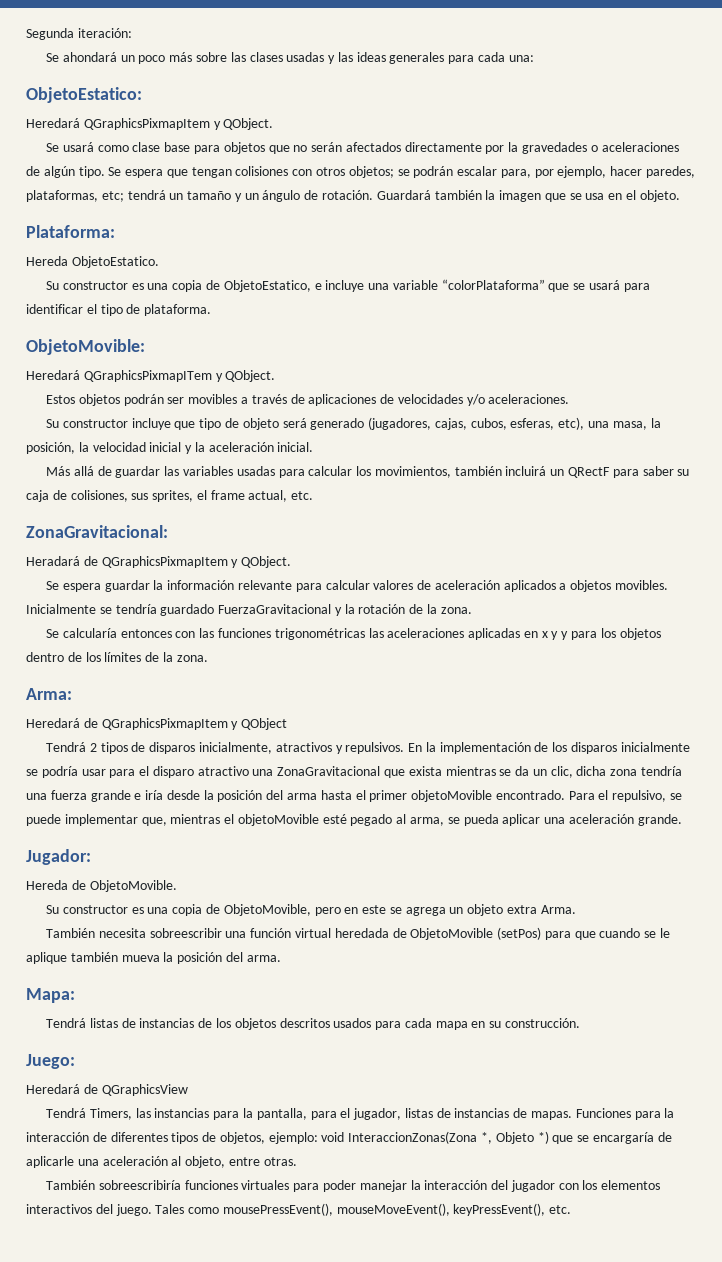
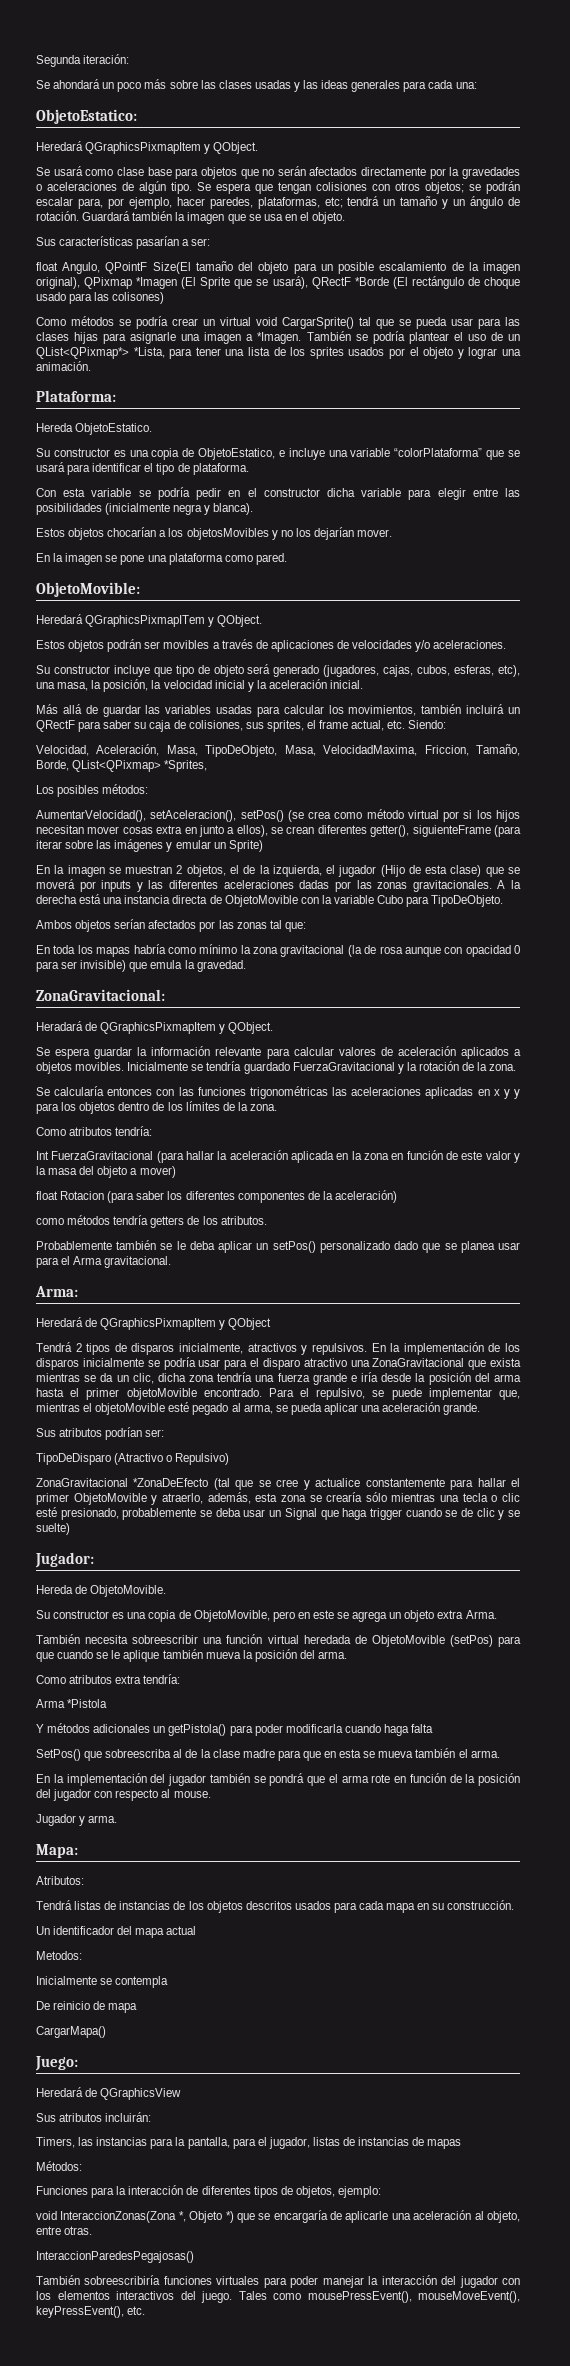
(680, 196) none -> [36,236,211,249] [36,261,520,274] [36,276,520,289] [36,292,165,304] [36,316,520,329] [36,331,520,344] [36,347,522,359] [36,361,91,371] // Sus características pasarían a ser: // float Angulo, QPointF Size(El tamaño del objeto para un posible escalamiento de la imagen original), QPixmap *Imagen (El Sprite que se usará), QRectF *Borde (El rectángulo de choque usado para las colisones) // Como métodos se podría crear un virtual void CargarSprite() tal que se pueda usar para las clases hijas para asignarle una imagen a *Imagen. También se podría plantear el uso de un QList<QPixmap*> *Lista, para tener una lista de los sprites usados por el objeto y lograr una animación.
(212, 310) none -> [36,487,520,500] [36,503,254,515] [36,527,393,540] [36,553,287,565] // Con esta variable se podría pedir en el constructor dicha variable para elegir entre las posibilidades (inicialmente negra y blanca). // Estos objetos chocarían a los objetosMovibles y no los dejarían mover. // En la imagen se pone una plataforma como pared.
(314, 495) none -> [408,720,447,729] [36,744,520,757] [36,760,208,772] [36,784,149,797] [36,809,520,822] [36,825,521,837] [36,839,263,852] [36,865,520,877] [36,879,522,892] [36,894,504,907] [36,919,306,932] [36,944,520,957] [36,960,246,972] Siendo: // Velocidad, Aceleración, Masa, TipoDeObjeto, Masa, VelocidadMaxima, Friccion, Tamaño, Borde, QList<QPixmap> *Sprites, // Los posibles métodos: // AumentarVelocidad(), setAceleracion(), setPos() (se crea como método virtual por si los hijos necesitan mover cosas extra en junto a ellos), se crean diferentes getter(), siguienteFrame (para iterar sobre las imágenes y emular un Sprite) // En la imagen se muestran 2 objetos, el de la izquierda, el jugador (Hijo de esta clase) que se moverá por inputs y las diferentes aceleraciones dadas por las zonas gravitacionales. A la derecha está una instancia directa de ObjetoMovible con la variable Cubo para TipoDeObjeto. // Ambos objetos serían afectados por las zonas tal que: // En toda los mapas habría como mínimo la zona gravitacional (la de rosa aunque con opacidad 0 para ser invisible) que emula la gravedad.
(208, 658) none -> [36,1126,153,1136] [36,1150,520,1163] [36,1166,176,1178] [36,1190,397,1203] [36,1215,267,1228] [36,1240,520,1253] [36,1256,172,1268] // Como atributos tendría: // Int FuerzaGravitacional (para hallar la aceleración aplicada en la zona en función de este valor y la masa del objeto a mover) // float Rotacion (para saber los diferentes componentes de la aceleración) // como métodos tendría getters de los atributos. // Probablemente también se le deba aplicar un setPos() personalizado dado que se planea usar para el Arma gravitacional.
(682, 820) none -> [36,1427,165,1440] [36,1453,230,1465] [36,1478,520,1490] [36,1492,521,1505] [36,1507,520,1520] [36,1523,70,1535] // Sus atributos podrían ser: // TipoDeDisparo (Atractivo o Repulsivo) // ZonaGravitacional *ZonaDeEfecto (tal que se cree y actualice constantemente para hallar el primer ObjetoMovible y atraerlo, además, esta zona se crearía sólo mientras una tecla o clic esté presionado, probablemente se deba usar un Signal que haga trigger cuando se de clic y se suelte)
(281, 958) none -> [36,1674,181,1684] [36,1699,108,1708] [36,1723,434,1736] [36,1748,500,1761] [36,1773,520,1786] [36,1789,211,1801] [36,1814,118,1826] // Como atributos extra tendría: // Arma *Pistola // Y métodos adicionales un getPistola() para poder modificarla cuando haga falta // SetPos() que sobreescriba al de la clase madre para que en esta se mueva también el arma. // En la implementación del jugador también se pondrá que el arma rote en función de la posición del jugador con respecto al mouse. // Jugador y arma.
(75, 995) none -> [36,1876,84,1885] // Atributos:
(581, 1023) none -> [36,1926,197,1938] [36,1951,82,1960] [36,1976,169,1988] [36,2001,138,2013] [36,2026,106,2038] // Un identificador del mapa actual // Metodos: // Inicialmente se contempla // De reinicio de mapa // CargarMapa()
[46,1108,87,1118] Tendrá -> [36,2112,152,2122] Sus atributos incluirán: //
[531,1111,573,1120] mapas. -> [427,2139,462,2149] [36,2161,82,2171] mapas // Métodos: //
(318, 1138) none -> (381, 2192) //
(297, 1161) none -> [36,2251,194,2263] // InteraccionParedesPegajosas()

